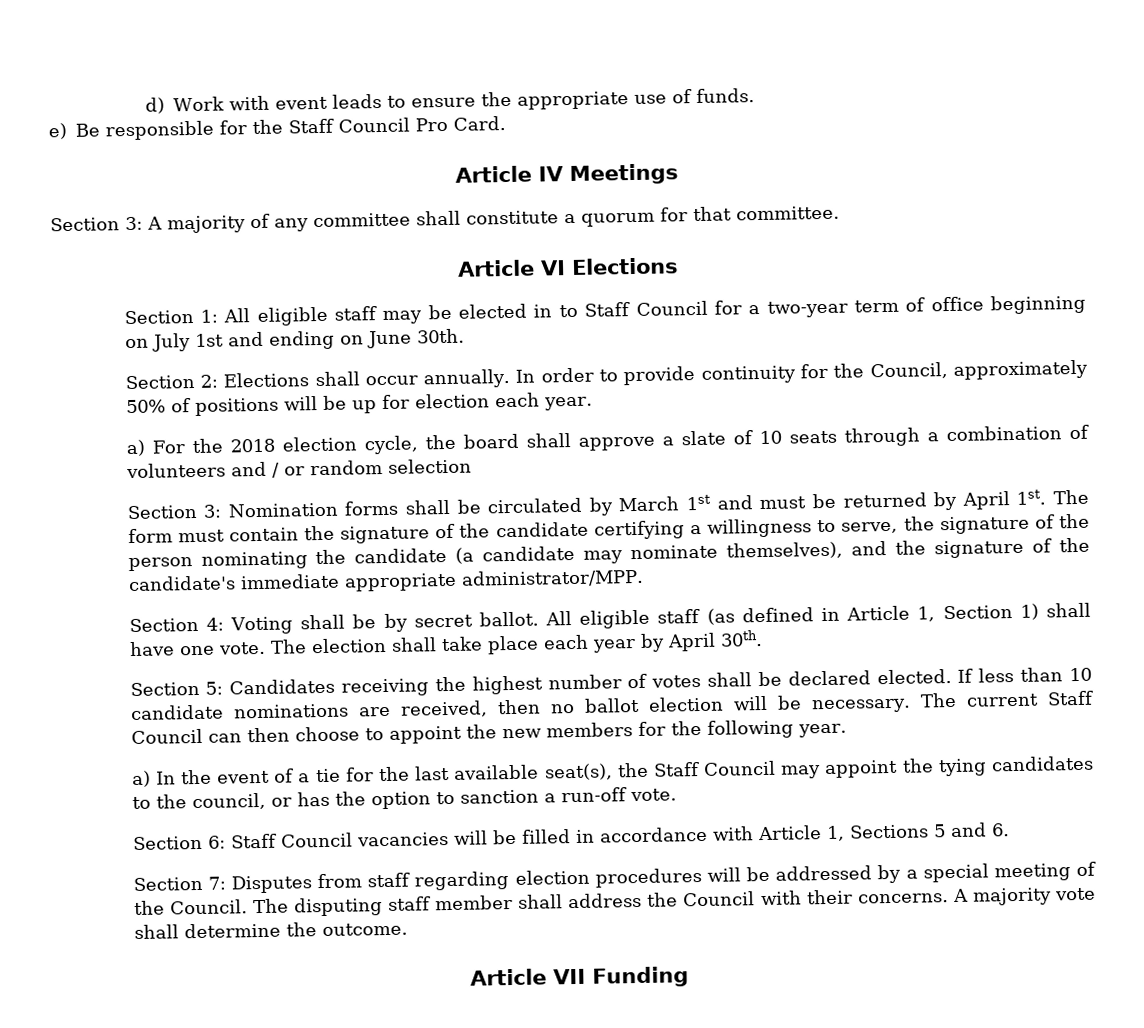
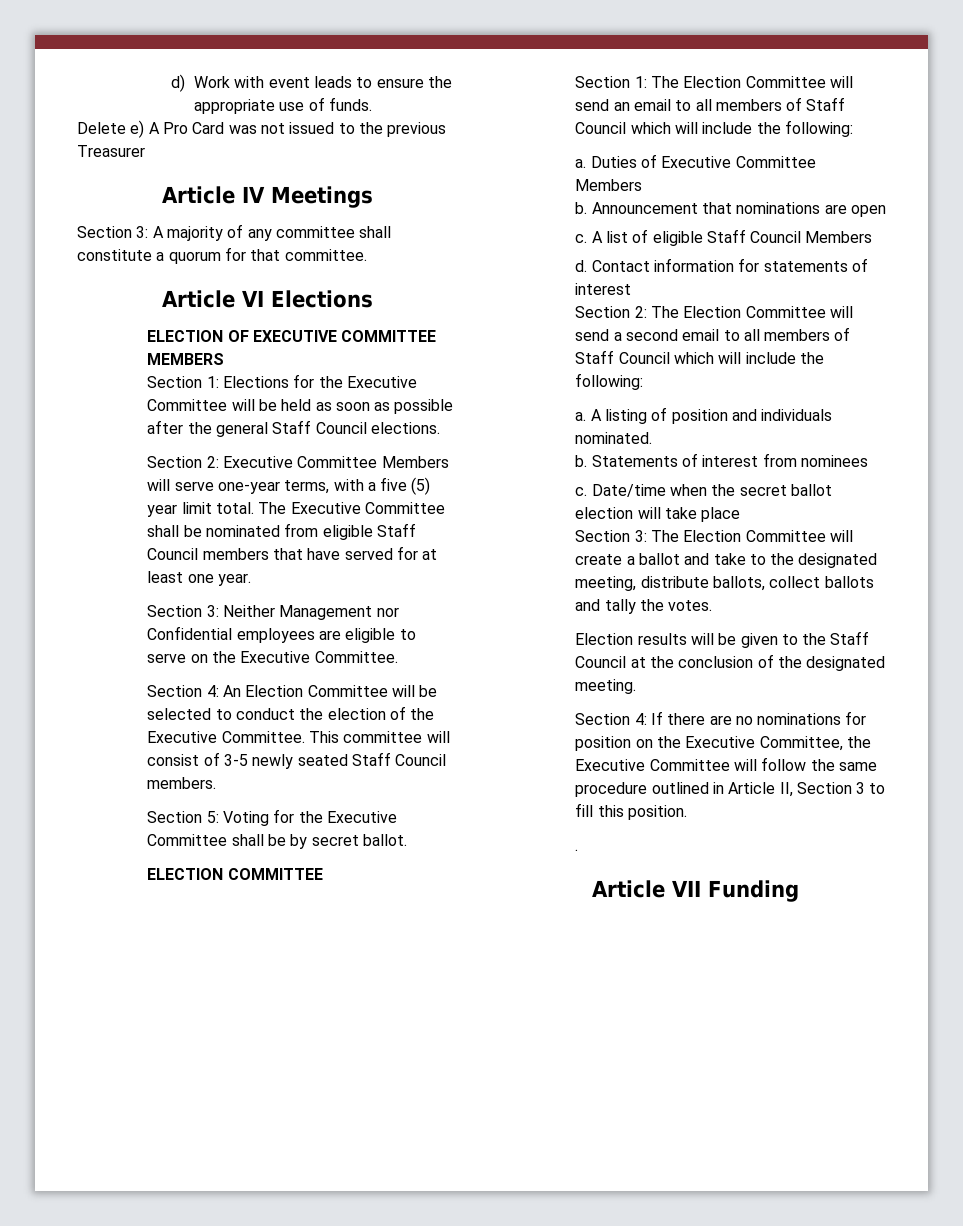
[48,116,506,141] e) Be responsible for the Staff Council Pro Card. -> [77,120,447,138] [77,145,145,157] Delete e) A Pro Card was not issued to the previous Treasurer
[123,294,1086,326] [124,328,465,352] [124,359,1088,390] [125,392,593,416] [125,424,1090,457] [125,458,472,479] [126,489,1089,520] [127,513,1090,544] [127,537,1090,572] [127,568,644,592] [128,616,293,635] Section 1: All eligible staff may be elected in to Staff Council for a two-year term of office beginning on July 1st and ending on June 30th. // Section 2: Elections shall occur annually. In order to provide continuity for the Council, approximately 50% of positions will be up for election each year. // a) For the 2018 election cycle, the board shall approve a slate of 10 seats through a combination of volunteers and / or random selection // Section 3: Nomination forms shall be circulated by March 1st and must be returned by April 1st. The form must contain the signature of the candidate certifying a willingness to serve, the signature of the person nominating the candidate (a candidate may nominate themselves), and the signature of the candidate's immediate appropriate administrator/MPP. // Section 4: Voting -> [147,330,437,342] [147,353,225,365] [147,374,417,388] [147,399,454,414] [147,420,440,437] [147,456,449,468] [147,477,431,495] [147,502,445,517] [147,523,416,540] [147,546,438,560] [147,571,251,586] [147,605,399,620] [147,626,416,643] [147,651,398,663] [147,685,438,697] [147,706,435,720] [147,731,450,743] [147,752,447,769] [147,777,217,789] [147,809,397,826] [147,834,228,846] ELECTION OF EXECUTIVE COMMITTEE MEMBERS // Section 1: Elections for the Executive Committee will be held as soon as possible after the general Staff Council elections. // Section 2: Executive Committee Members will serve one-year terms, with a five (5) year limit total. The Executive Committee shall be nominated from eligible Staff Council members that have served for at least one year. // Section 3: Neither Management nor Confidential employees are eligible to serve on the Executive Committee. // Section 4: An Election Committee will be selected to conduct the election of the Executive Committee. This committee will consist of 3-5 newly seated Staff Council members. // Section 5: Voting for the Executive Committee
[545,602,1091,629] [128,629,763,657] [129,667,1092,697] [129,690,1094,721] [130,719,847,745] [131,755,1095,788] [131,787,677,811] [132,822,1010,851] [132,861,1096,894] [133,887,1097,917] [133,922,408,940] All eligible staff (as defined in Article 1, Section 1) shall have one vote. The election shall take place each year by April 30th. // Section 5: Candidates receiving the highest number of votes shall be declared elected. If less than 10 candidate nominations are received, then no ballot election will be necessary. The current Staff Council can then choose to appoint the new members for the following year. // a) In the event of a tie for the last available seat(s), the Staff Council may appoint the tying candidates to the council, or has the option to sanction a run-off vote. // Section 6: Staff Council vacancies will be filled in accordance with Article 1, Sections 5 and 6. // Section 7: Disputes from staff regarding election procedures will be addressed by a special meeting of the Council. The disputing staff member shall address the Council with their concerns. A majority vote shall determine the outcome. -> [147,868,323,880] [575,76,853,88] [575,97,846,111] [575,120,853,137] [575,154,816,168] [575,179,643,191] [575,202,886,217] [575,229,873,246] [575,258,868,272] [575,283,632,295] [575,306,853,318] [575,327,851,341] [575,350,824,364] [575,373,644,390] [575,407,833,424] [575,432,653,444] [575,453,868,467] [575,484,832,497] [575,507,741,522] [575,530,853,542] [575,553,878,568] [575,576,874,591] [575,599,713,614] [575,631,870,648] [575,654,886,671] [575,679,637,694] [575,711,867,725] [575,736,871,751] [575,757,877,771] [575,782,886,797] [575,803,687,820] [575,849,579,851] // ELECTION COMMITTEE // Section 1: The Election Committee will send an email to all members of Staff Council which will include the following: // a. Duties of Executive Committee Members // b. Announcement that nominations are open // c. A list of eligible Staff Council Members // d. Contact information for statements of interest // Section 2: The Election Committee will send a second email to all members of Staff Council which will include the following: // a. A listing of position and individuals nominated. // b. Statements of interest from nominees // c. Date/time when the secret ballot election will take place // Section 3: The Election Committee will create a ballot and take to the designated meeting, distribute ballots, collect ballots and tally the votes. // Election results will be given to the Staff Council at the conclusion of the designated meeting. // Section 4: If there are no nominations for position on the Executive Committee, the Executive Committee will follow the same procedure outlined in Article II, Section 3 to fill this position. // .

